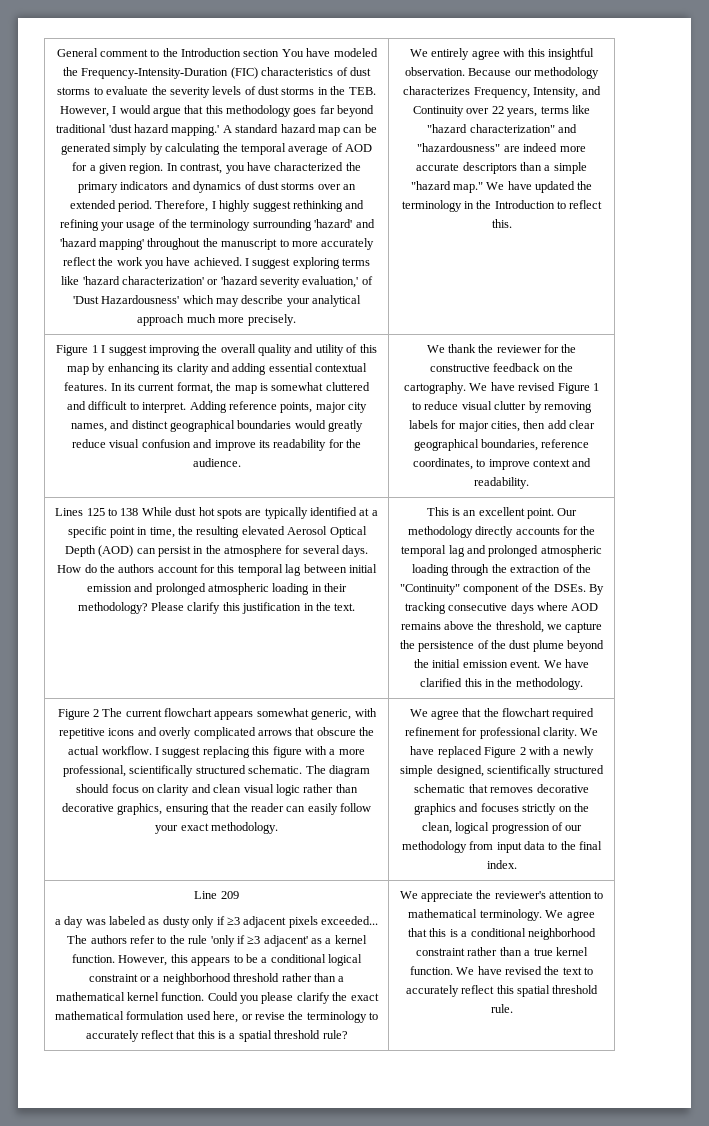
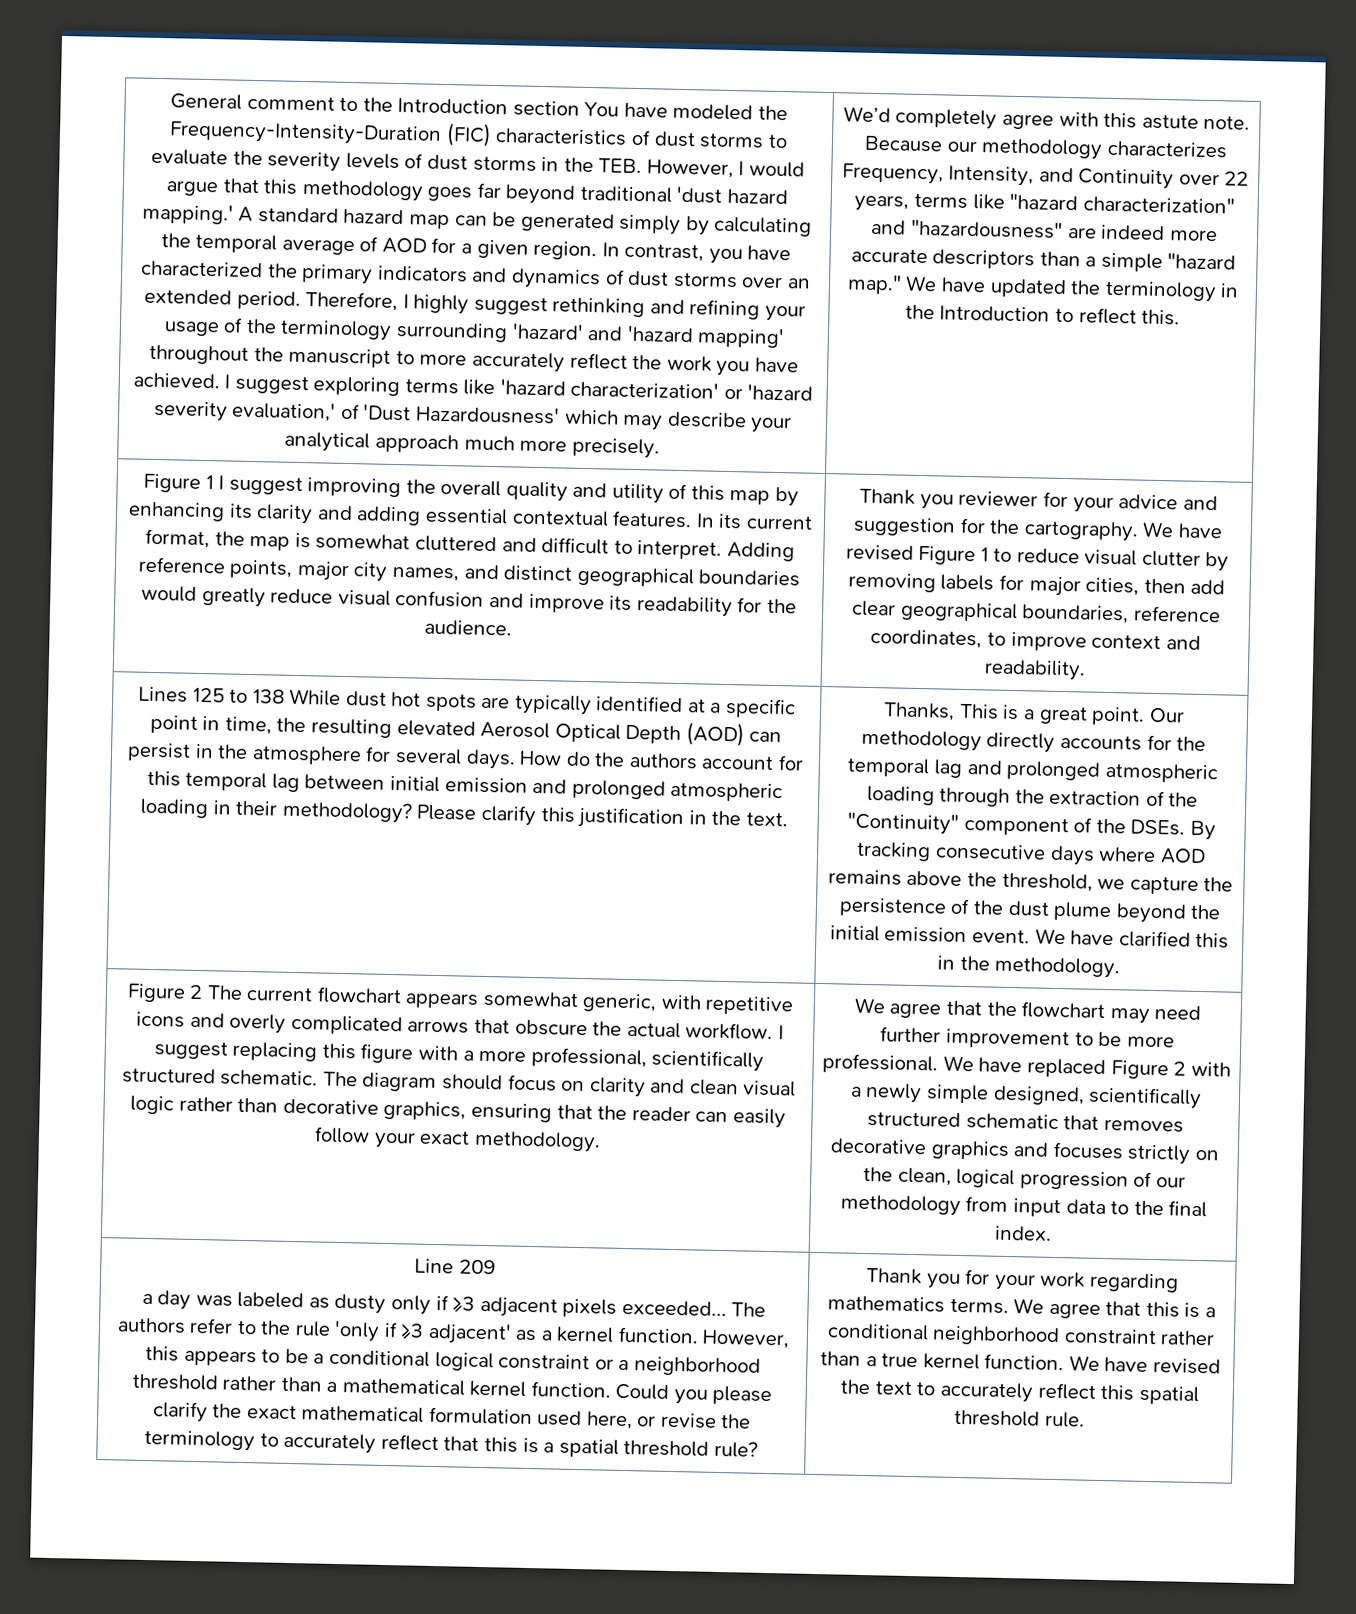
[410,48,470,60] We entirely -> [842,106,998,130] We’d completely
[547,48,594,60] [404,67,465,76] insightful observation. -> [1141,114,1251,130] astute note.
[426,344,577,353] [429,363,556,372] We thank the reviewer for the constructive feedback on -> [859,488,1218,514] [853,516,986,537] Thank you reviewer for your advice and suggestion for
(356, 607) none -> [883,702,956,721] Thanks,
[463,507,525,516] an excellent -> [1023,706,1088,725] a great
[552,708,595,720] [404,727,577,739] required refinement for professional clarity. -> [1109,1005,1202,1024] [880,1026,1175,1050] [822,1053,939,1075] may need further improvement to be more professional.
[399,890,604,902] [408,909,542,921] We appreciate the reviewer's attention to mathematical terminology. -> [866,1268,1179,1293] [827,1295,1009,1315] Thank you for your work regarding mathematics terms.

